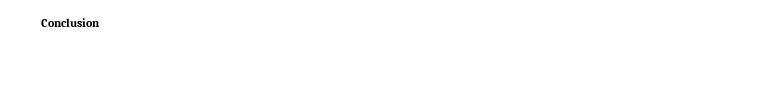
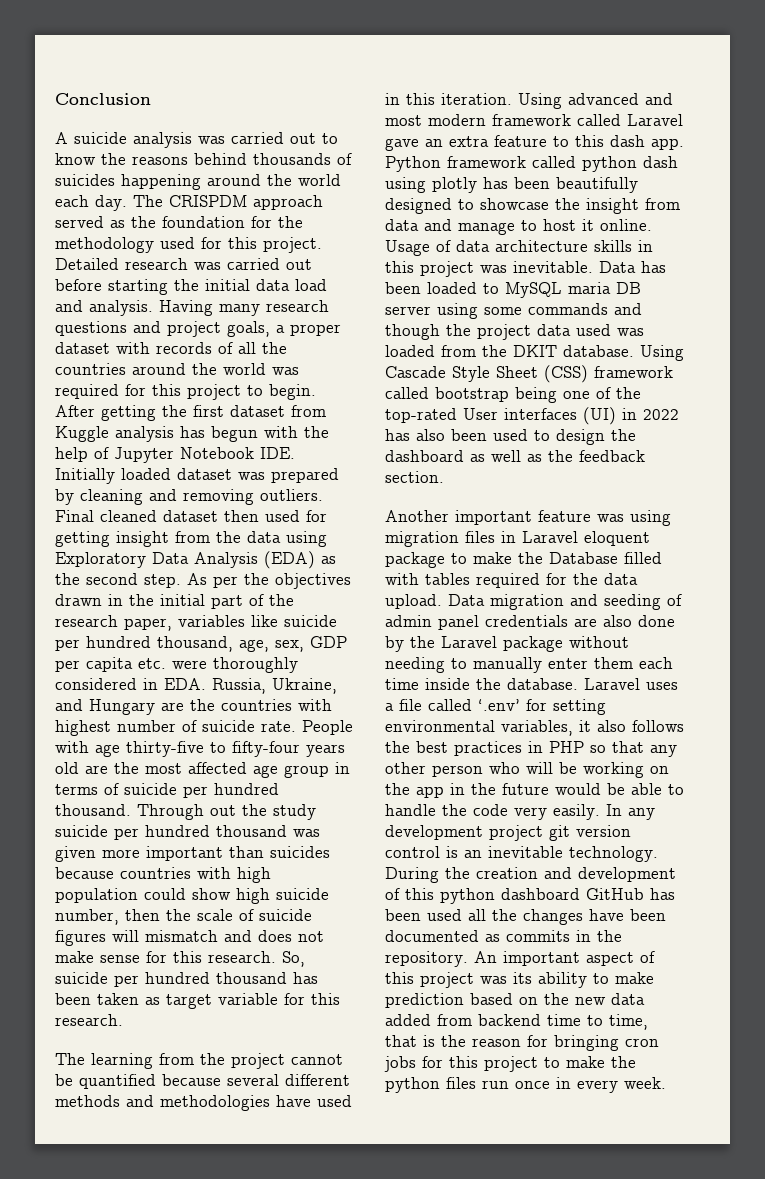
(100, 22) none -> [55,132,338,148] [55,153,352,165] [55,174,341,190] [55,195,323,211] [55,216,303,228] [55,237,322,253] [55,258,312,270] [55,279,327,295] [55,300,329,316] [55,321,341,337] [55,342,287,354] [55,363,299,375] [55,384,316,400] [55,405,326,421] [55,426,329,442] [55,447,295,463] [55,468,339,484] [55,489,323,505] [55,510,327,522] [55,531,327,547] [55,551,336,569] [55,573,351,589] [55,594,294,609] [55,615,337,631] [55,636,347,652] [55,657,298,673] [55,678,337,694] [55,699,332,715] [55,720,353,736] [55,741,345,757] [55,762,350,778] [55,783,279,798] [55,804,316,820] [55,825,320,840] [55,846,330,862] [55,867,271,883] [55,888,329,904] [55,909,312,925] [55,930,324,946] [55,951,305,967] [55,972,318,987] [55,993,340,1009] [55,1014,123,1026] [55,1053,343,1069] [55,1074,350,1089] [55,1095,352,1111] [385,93,673,109] [385,114,683,126] [385,135,684,151] [385,156,678,172] [385,177,638,193] [385,198,680,214] [385,219,652,235] [385,240,653,256] [385,261,666,277] [385,282,641,298] [385,303,642,319] [385,324,644,340] [385,345,684,361] [385,365,673,383] [385,387,641,403] [385,407,679,425] [385,429,636,445] [385,450,645,462] [385,471,444,483] [385,510,671,526] [385,531,650,547] [385,552,662,568] [385,573,638,588] [385,594,682,610] [385,615,675,630] [385,636,629,652] [385,657,673,673] [385,678,678,690] [385,699,606,715] [385,720,684,736] [385,741,677,757] [385,762,669,778] [385,783,684,798] [385,804,655,820] [385,825,631,841] [385,846,658,862] [385,867,676,883] [385,888,675,904] [385,909,666,925] [385,930,622,942] [385,951,655,967] [385,972,654,988] [385,993,645,1008] [385,1014,648,1030] [385,1035,659,1051] [384,1056,636,1072] [385,1077,666,1093] // A suicide analysis was carried out to know the reasons behind thousands of suicides happening around the world each day. The CRISPDM approach served as the foundation for the methodology used for this project. Detailed research was carried out before starting the initial data load and analysis. Having many research questions and project goals, a proper dataset with records of all the countries around the world was required for this project to begin. After getting the first dataset from Kuggle analysis has begun with the help of Jupyter Notebook IDE. Initially loaded dataset was prepared by cleaning and removing outliers. Final cleaned dataset then used for getting insight from the data using Exploratory Data Analysis (EDA) as the second step. As per the objectives drawn in the initial part of the research paper, variables like suicide per hundred thousand, age, sex, GDP per capita etc. were thoroughly considered in EDA. Russia, Ukraine, and Hungary are the countries with highest number of suicide rate. People with age thirty-five to fifty-four years old are the most affected age group in terms of suicide per hundred thousand. Through out the study suicide per hundred thousand was given more important than suicides because countries with high population could show high suicide number, then the scale of suicide figures will mismatch and does not make sense for this research. So, suicide per hundred thousand has been taken as target variable for this research. // The learning from the project cannot be quantified because several different methods and methodologies have used in this iteration. Using advanced and most modern framework called Laravel gave an extra feature to this dash app. Python framework called python dash using plotly has been beautifully designed to showcase the insight from data and manage to host it online. Usage of data architecture skills in this project was inevitable. Data has been loaded to MySQL maria DB server using some commands and though the project data used was loaded from the DKIT database. Using Cascade Style Sheet (CSS) framework called bootstrap being one of the top-rated User interfaces (UI) in 2022 has also been used to design the dashboard as well as the feedback section. // Another important feature was using migration files in Laravel eloquent package to make the Database filled with tables required for the data upload. Data migration and seeding of admin panel credentials are also done by the Laravel package without needing to manually enter them each time inside the database. Laravel uses a file called ‘.env’ for setting environmental variables, it also follows the best practices in PHP so that any other person who will be working on the app in the future would be able to handle the code very easily. In any development project git version control is an inevitable technology. During the creation and development of this python dashboard GitHub has been used all the changes have been documented as commits in the repository. An important aspect of this project was its ability to make prediction based on the new data added from backend time to time, that is the reason for bringing cron jobs for this project to make the python files run once in every week.

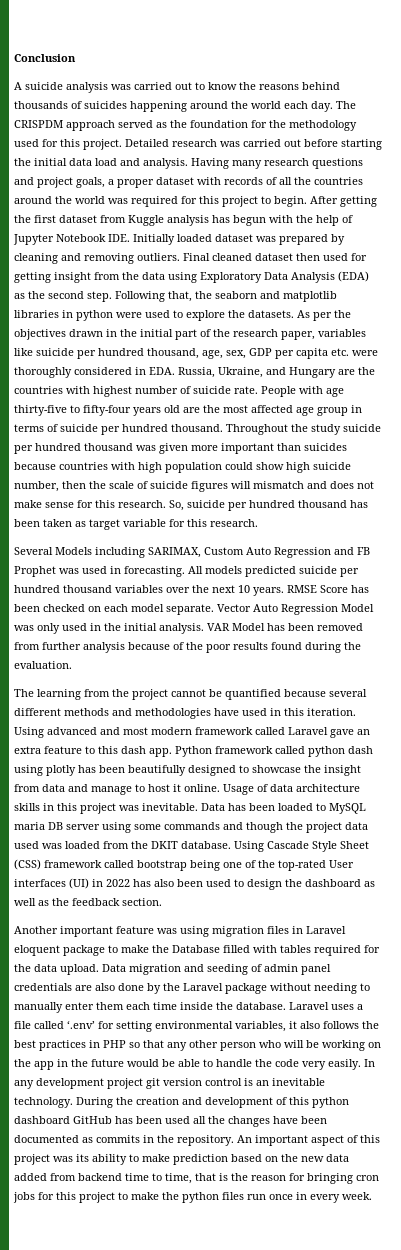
(181, 581) none -> [115,291,337,302] [14,310,294,321] Following that, the seaborn and matplotlib libraries in python were used to explore the datasets.
[137,804,236,820] Through out -> [226,424,288,435] Throughout
(123, 1020) none -> [14,547,370,558] [14,566,359,577] [14,585,369,596] [14,604,374,615] [14,623,363,634] [14,642,361,653] [14,661,72,669] // Several Models including SARIMAX, Custom Auto Regression and FB Prophet was used in forecasting. All models predicted suicide per hundred thousand variables over the next 10 years. RMSE Score has been checked on each model separate. Vector Auto Regression Model was only used in the initial analysis. VAR Model has been removed from further analysis because of the poor results found during the evaluation.

